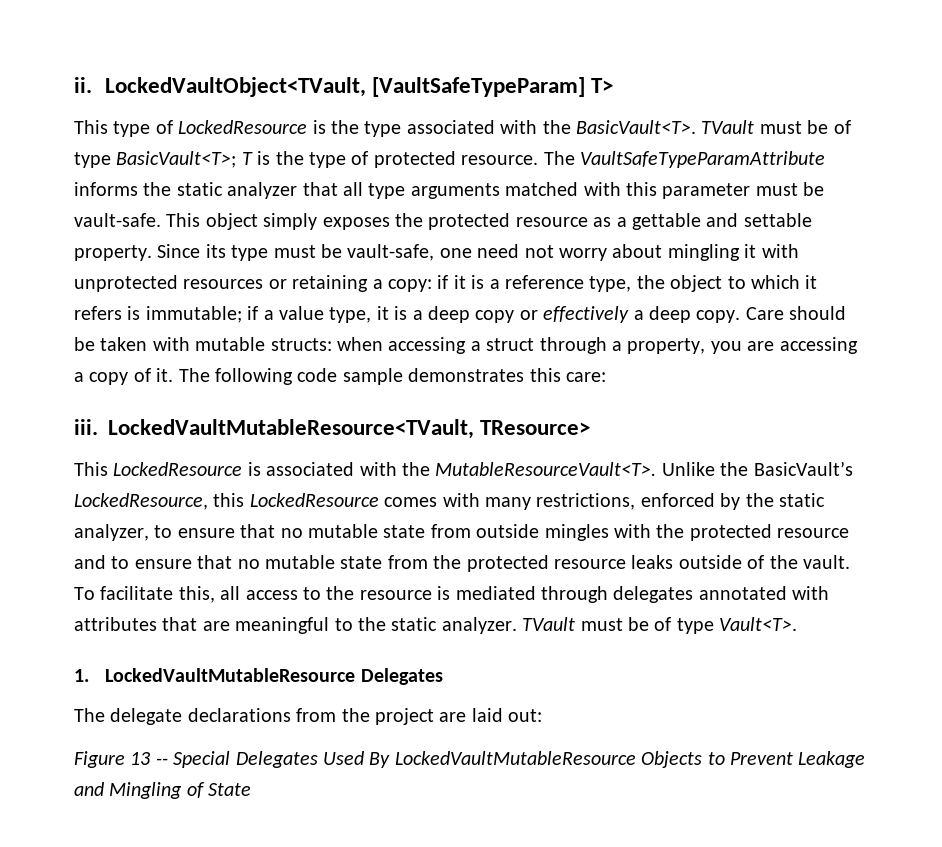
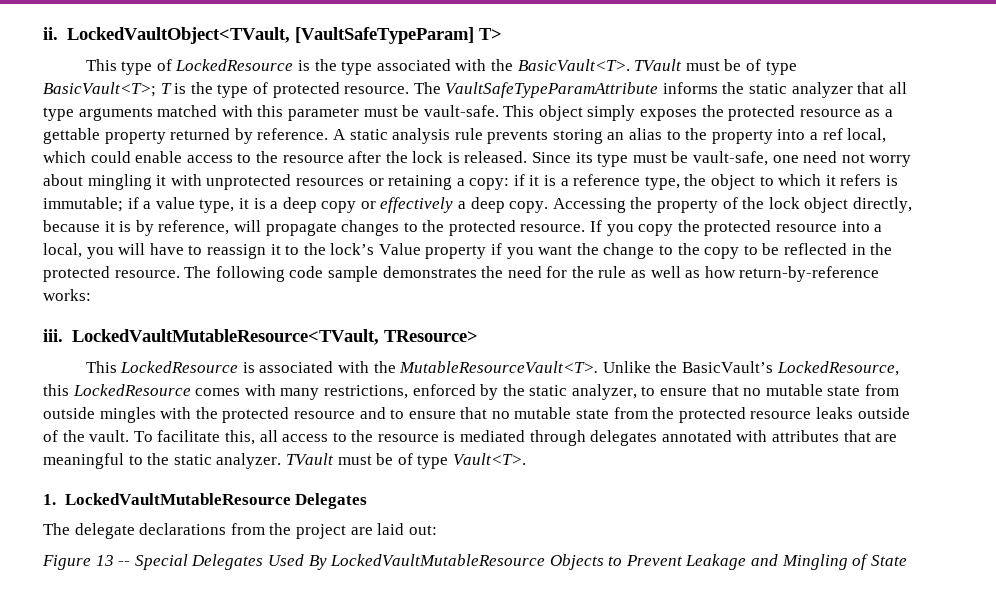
[706,213,812,227] [74,245,152,261] and settable property. -> [104,128,887,144] [43,151,528,163] property returned by reference. A static analysis rule prevents storing an alias to the property into a ref local, which could enable access to the resource after the lock is released.
[745,306,847,320] [74,337,858,354] [74,368,174,385] Care should be taken with mutable structs: when accessing a struct through a property, you are accessing a copy of it. -> [552,197,912,213] [43,220,883,236] [43,243,893,259] [43,266,180,282] Accessing the property of the lock object directly, because it is by reference, will propagate changes to the protected resource. If you copy the protected resource into a local, you will have to reassign it to the lock’s Value property if you want the change to the copy to be reflected in the protected resource.
[529,368,606,382] this care: -> [481,266,880,282] [43,289,91,301] the need for the rule as well as how return-by-reference works:

